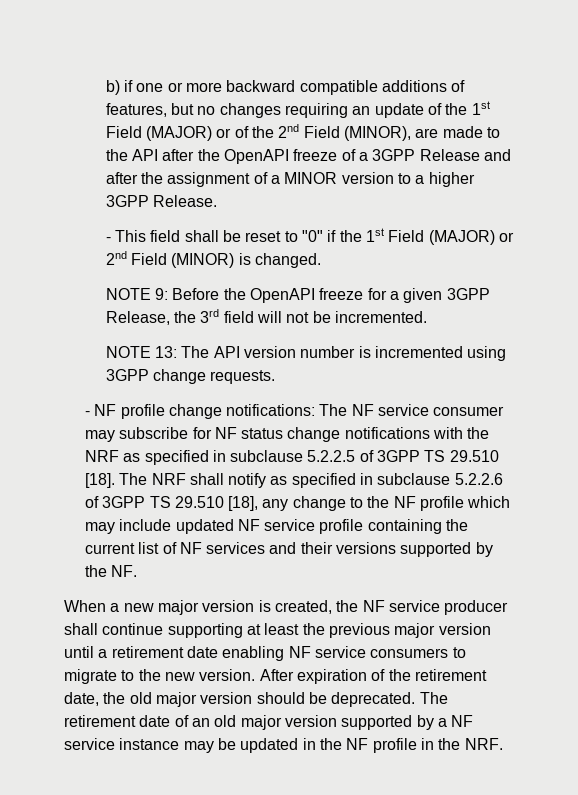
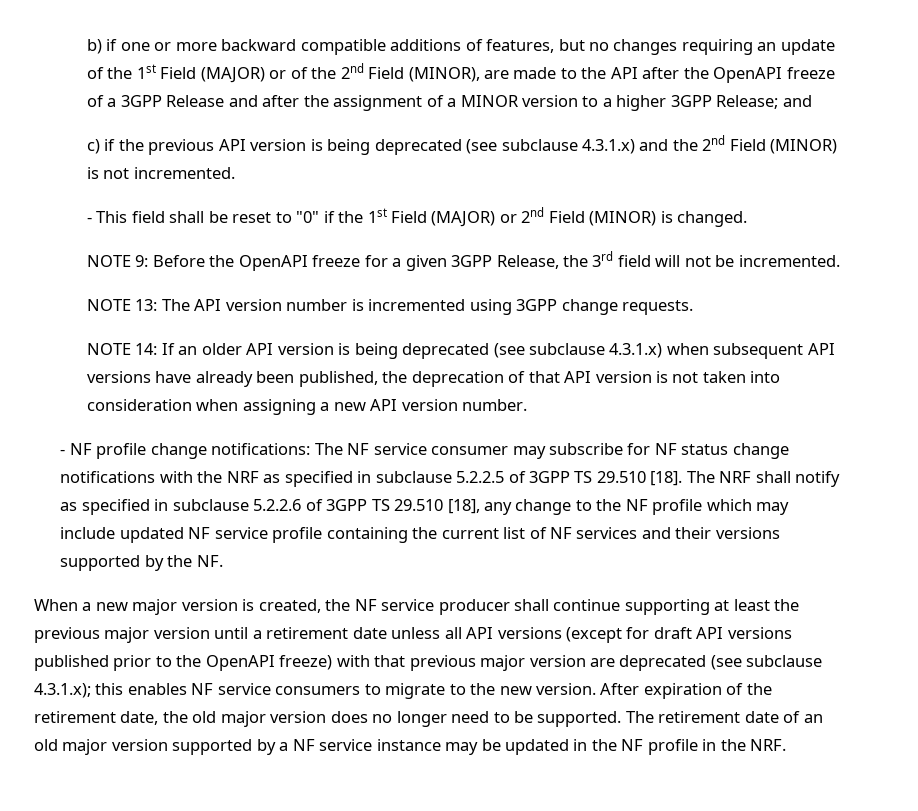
[153,195,218,207] Release. -> [716,95,812,109] [86,135,838,155] [86,167,235,179] Release; and // c) if the previous API version is being deprecated (see subclause 4.3.1.x) and the 2nd Field (MINOR) is not incremented.
(276, 377) none -> [86,343,835,359] [86,371,781,387] [86,399,528,415] // NOTE 14: If an older API version is being deprecated (see subclause 4.3.1.x) when subsequent API versions have already been published, the deprecation of that API version is not taken into consideration when assigning a new API version number.
[222,646,285,661] enabling -> [391,627,792,643] [34,655,823,671] [34,683,187,698] unless all API versions (except for draft API versions published prior to the OpenAPI freeze) with that previous major version are deprecated (see subclause 4.3.1.x); this enables
[256,692,416,707] should be deprecated. -> [330,711,622,727] does no longer need to be supported.

